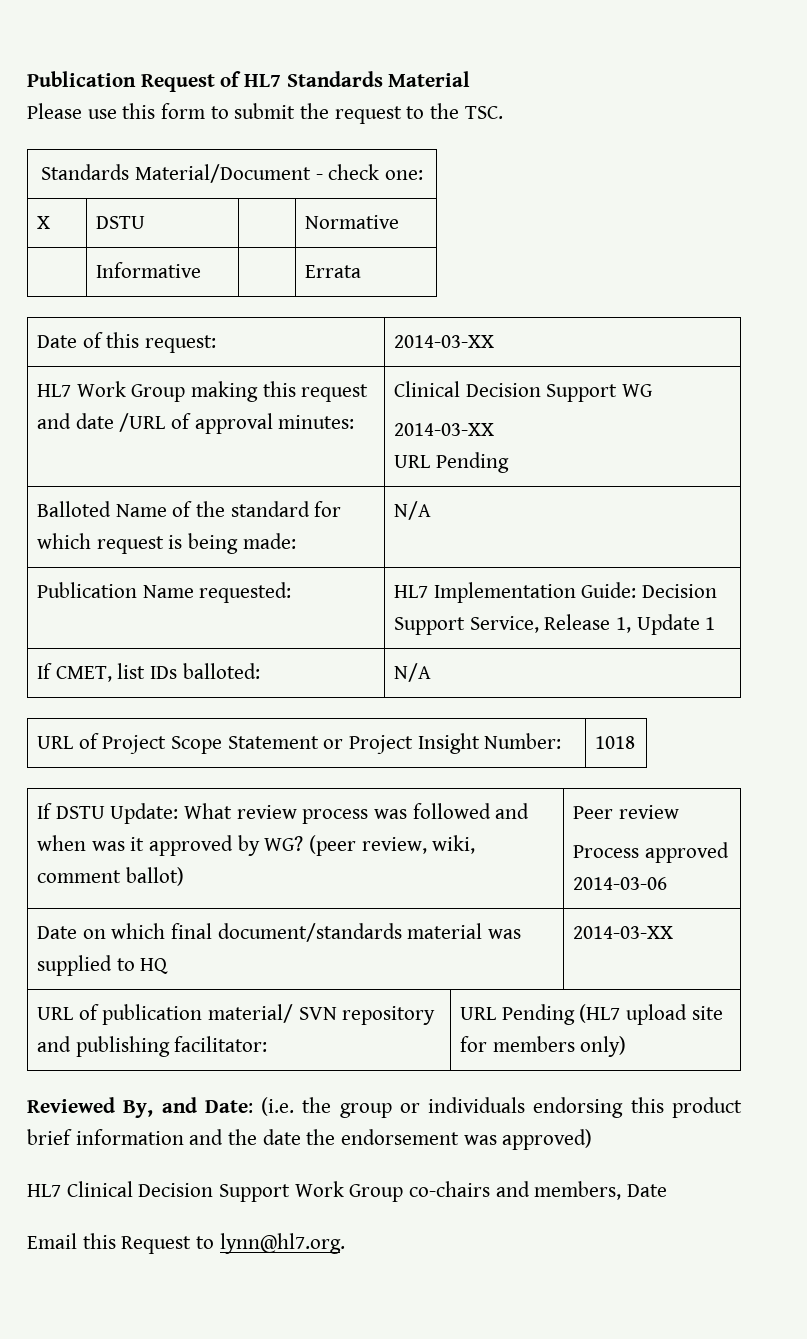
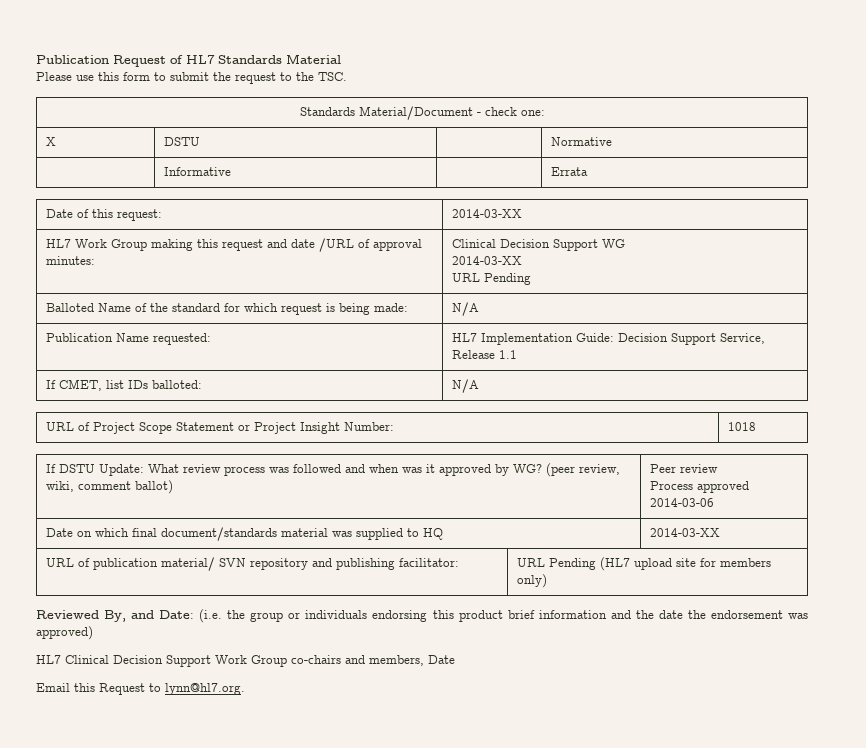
[615,614,716,635] 1, Update 1 -> [498,350,517,359] 1.1

